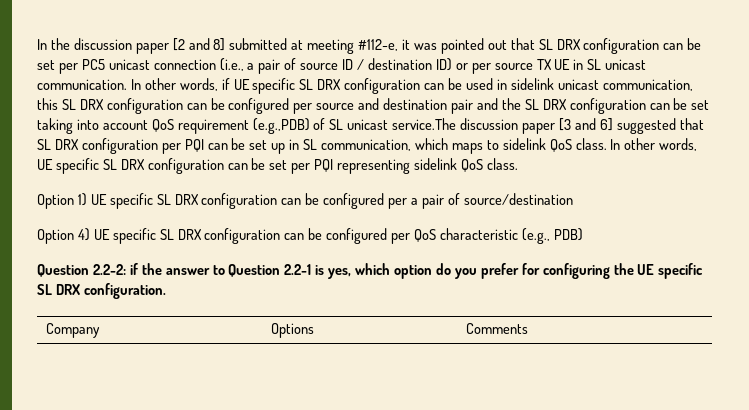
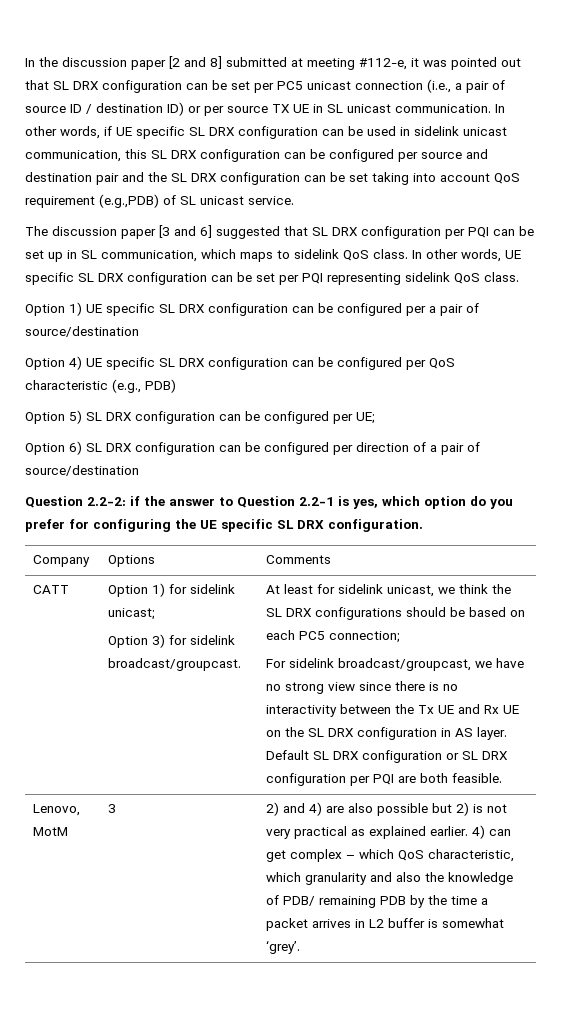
[392,118,457,130] service.The -> [248,196,294,205] [25,226,48,236] service. // The
(583, 234) none -> [25,410,375,424] [25,441,480,455] [25,465,139,476] // Option 5) SL DRX configuration can be configured per UE; // Option 6) SL DRX configuration can be configured per direction of a pair of source/destination
(529, 328) none -> [33,585,70,594] [108,583,236,597] [108,608,156,620] [108,634,236,648] [108,658,242,671] [266,584,512,597] [266,607,526,620] [266,630,401,643] [266,658,525,671] [266,681,459,694] [266,704,520,717] [266,727,508,740] [266,750,509,763] [266,773,503,786] [33,804,81,816] [33,827,69,836] [108,804,117,813] [266,802,508,816] [266,825,512,839] [266,849,515,862] [266,872,514,885] [266,895,489,908] [266,918,505,931] [266,940,301,954] // CATT | Option 1) for sidelink unicast; // Option 3) for sidelink broadcast/groupcast. | At least for sidelink unicast, we think the SL DRX configurations should be based on each PC5 connection; // For sidelink broadcast/groupcast, we have no strong view since there is no interactivity between the Tx UE and Rx UE on the SL DRX configuration in AS layer. Default SL DRX configuration or SL DRX configuration per PQI are both feasible. // Lenovo, MotM | 3 | 2) and 4) are also possible but 2) is not very practical as explained earlier. 4) can get complex – which QoS characteristic, which granularity and also the knowledge of PDB/ remaining PDB by the time a packet arrives in L2 buffer is somewhat ‘grey’.

